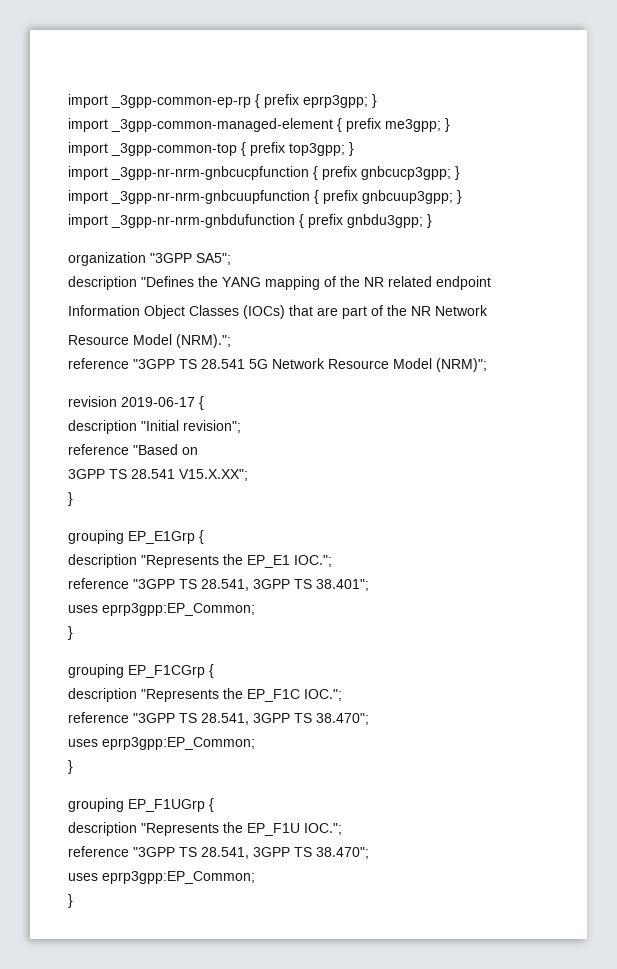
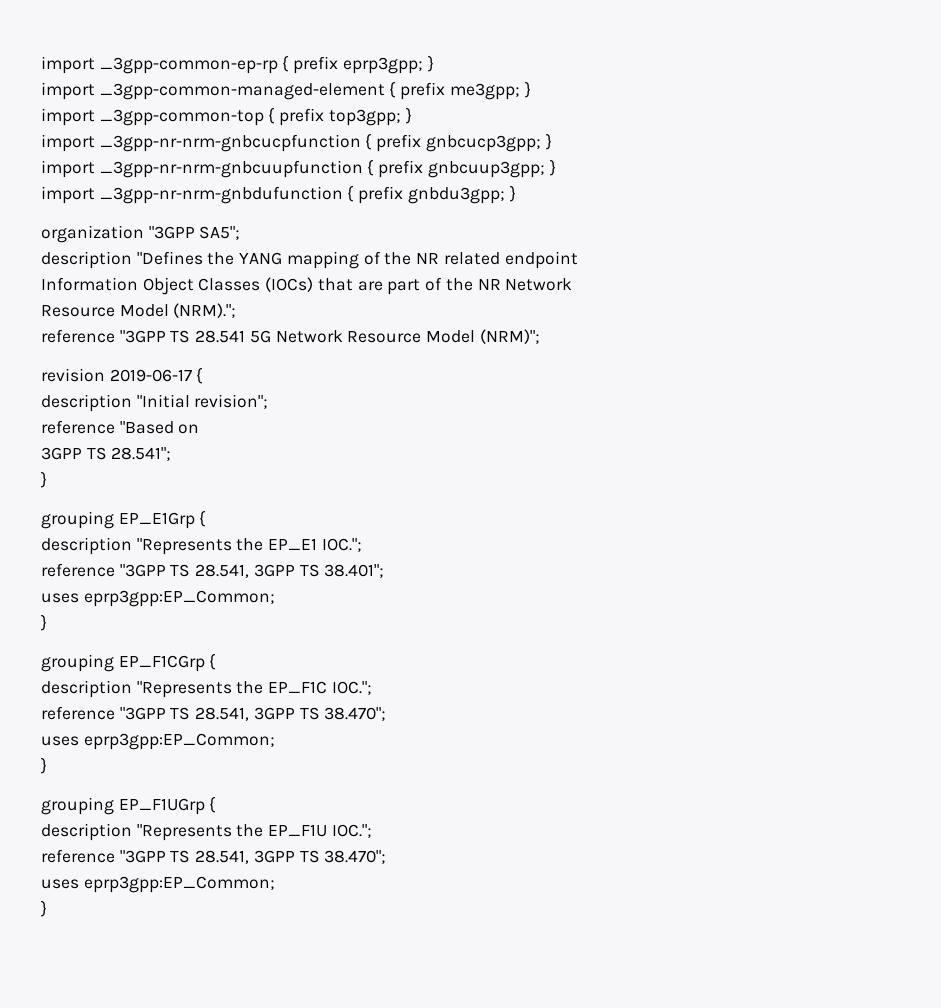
[131,469,248,481] 28.541 V15.X.XX"; -> [111,447,172,461] 28.541";

